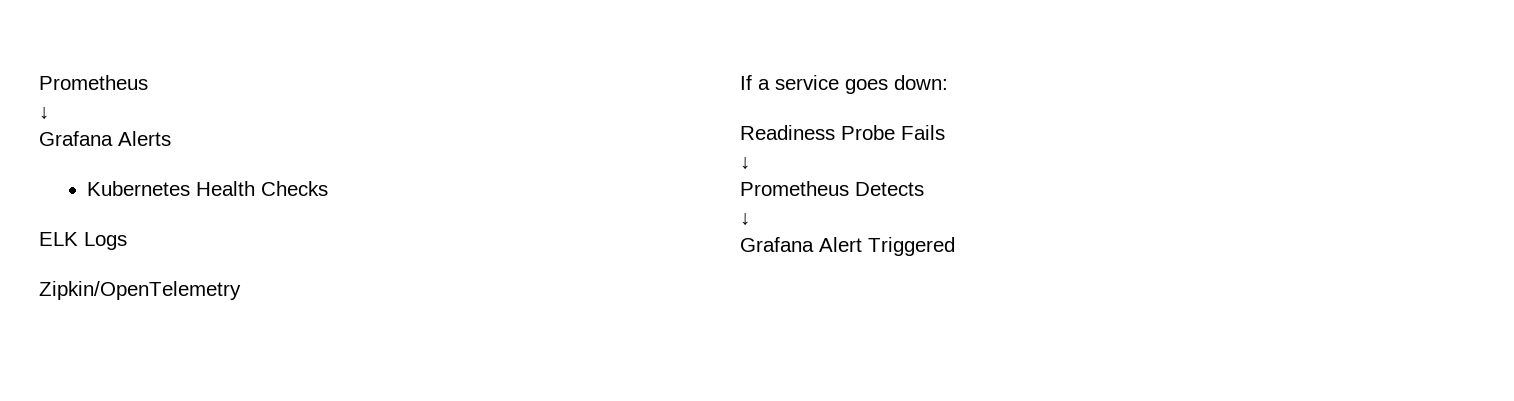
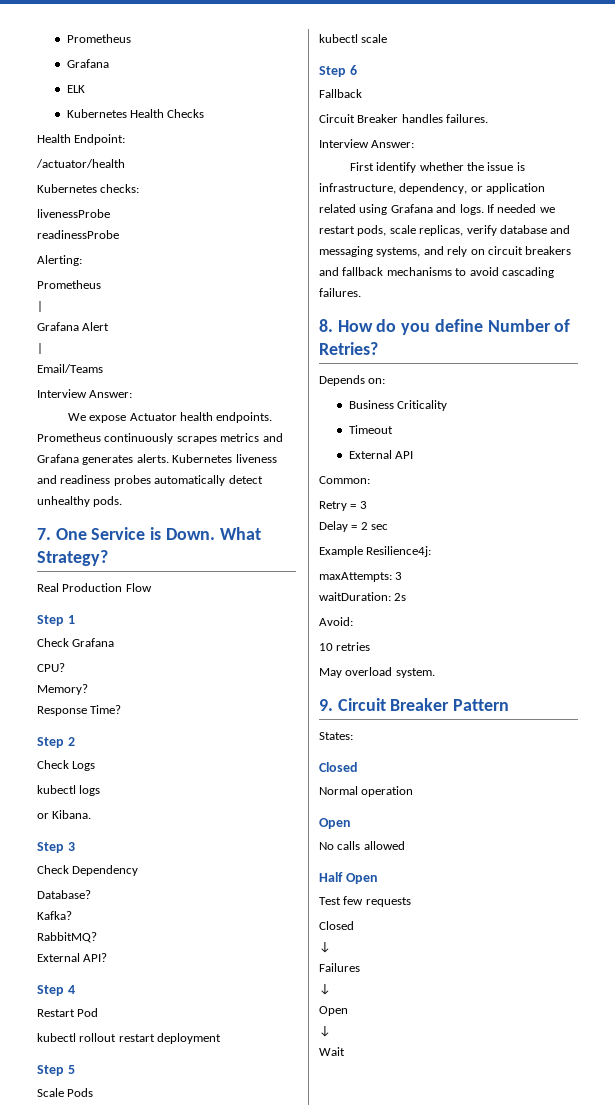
[39,75,148,90] [39,107,49,119] [39,131,171,146] Prometheus // ↓ // Grafana Alerts -> [66,34,131,43] [66,59,109,68] [66,85,85,93] Prometheus // Grafana // ELK
[39,232,127,250] [39,281,241,300] [740,75,948,94] [740,125,945,140] [740,157,750,169] [740,181,924,196] [740,213,750,225] [740,237,955,256] ELK Logs // Zipkin/OpenTelemetry // If a service goes down: // Readiness Probe Fails // ↓ // Prometheus Detects // ↓ // Grafana Alert Triggered -> [37,134,126,145] [36,159,125,168] [37,184,140,193] [37,209,110,218] [37,230,119,239] [37,255,82,266] [37,280,101,289] [37,301,43,312] [37,322,110,331] [37,343,43,354] [37,364,103,373] [37,389,133,398] [67,412,273,423] [37,433,283,444] [37,454,277,465] [37,475,263,486] [37,496,123,507] [37,527,261,540] [37,550,108,566] [37,583,152,592] [37,615,75,626] [37,638,115,647] [37,663,65,672] [37,684,88,695] [37,705,122,716] [37,737,75,748] [37,760,96,771] [37,785,101,796] [37,810,92,819] [37,842,75,853] [37,865,139,876] [37,890,91,899] [37,911,72,920] [37,932,97,943] [37,953,108,962] [37,985,75,996] [37,1008,99,1017] [37,1033,222,1044] [37,1065,75,1076] [37,1088,94,1097] [319,34,388,43] [319,65,357,77] [319,89,362,98] [319,114,489,123] [319,139,415,148] [349,162,525,173] [319,183,546,194] [319,204,555,215] [319,225,571,236] [319,246,572,257] [319,267,554,278] [319,288,361,297] [319,319,571,335] [319,342,378,355] [319,375,386,386] [348,400,447,411] [348,425,393,434] [348,450,413,459] [319,476,370,484] [319,501,367,511] [319,521,389,532] [319,546,432,557] [319,572,403,582] [319,592,407,601] [319,617,353,626] [319,642,371,651] [319,667,435,678] [319,698,510,711] [319,732,353,740] [319,762,358,772] [319,786,414,797] [319,818,351,829] [319,841,405,850] [319,872,378,884] [319,896,411,907] [319,921,354,930] [319,942,331,953] [319,963,360,972] [319,984,331,995] [319,1006,348,1016] [319,1026,331,1037] [319,1047,345,1056] Health Endpoint: // /actuator/health // Kubernetes checks: // livenessProbe // readinessProbe // Alerting: // Prometheus // | // Grafana Alert // | // Email/Teams // Interview Answer: // We expose Actuator health endpoints. Prometheus continuously scrapes metrics and Grafana generates alerts. Kubernetes liveness and readiness probes automatically detect unhealthy pods. // 7. One Service is Down. What Strategy? // Real Production Flow // Step 1 // Check Grafana // CPU? // Memory? // Response Time? // Step 2 // Check Logs // kubectl logs // or Kibana. // Step 3 // Check Dependency // Database? // Kafka? // RabbitMQ? // External API? // Step 4 // Restart Pod // kubectl rollout restart deployment // Step 5 // Scale Pods // kubectl scale // Step 6 // Fallback // Circuit Breaker handles failures. // Interview Answer: // First identify whether the issue is infrastructure, dependency, or application related using Grafana and logs. If needed we restart pods, scale replicas, verify database and messaging systems, and rely on circuit breakers and fallback mechanisms to avoid cascading failures. // 8. How do you define Number of Retries? // Depends on: // Business Criticality // Timeout // External API // Common: // Retry = 3 // Delay = 2 sec // Example Resilience4j: // maxAttempts: 3 // waitDuration: 2s // Avoid: // 10 retries // May overload system. // 9. Circuit Breaker Pattern // States: // Closed // Normal operation // Open // No calls allowed // Half Open // Test few requests // Closed // ↓ // Failures // ↓ // Open // ↓ // Wait

